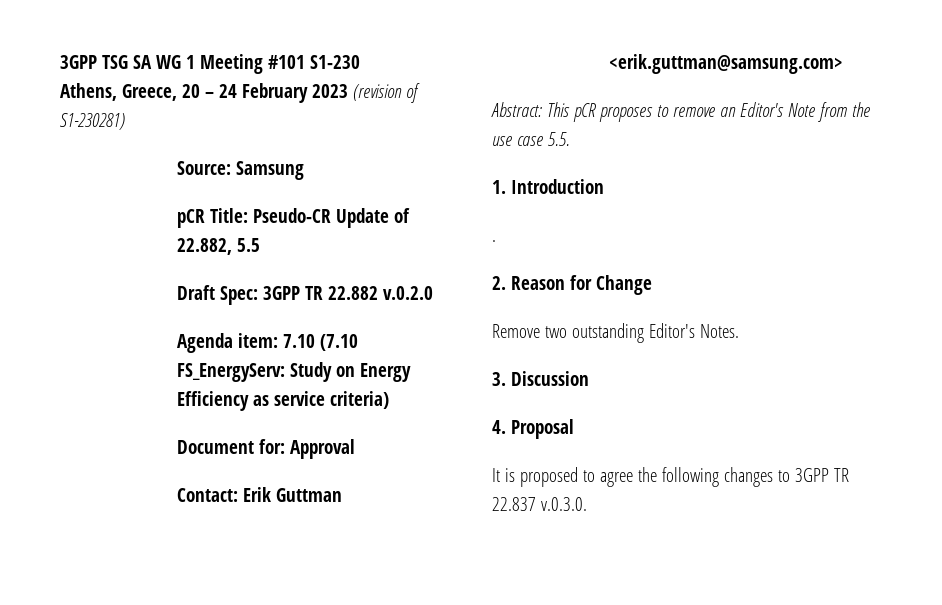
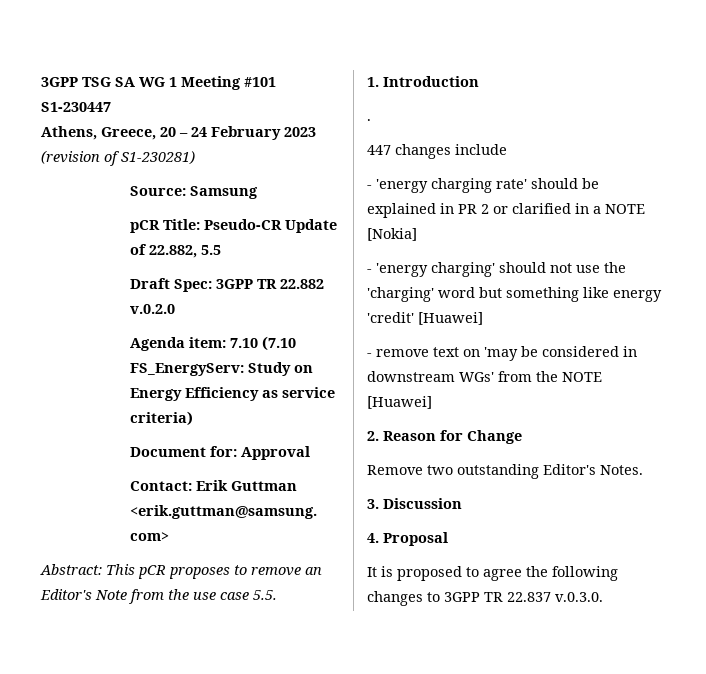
[309,55,360,69] S1-230 -> [41,102,111,112] S1-230447
(496, 241) none -> [367,144,507,159] [367,178,599,193] [367,203,645,218] [367,228,417,241] [367,262,626,277] [367,287,662,302] [367,312,483,325] [367,346,637,361] [367,371,602,382] [367,396,432,409] // 447 changes include // - 'energy charging rate' should be explained in PR 2 or clarified in a NOTE [Nokia] // - 'energy charging' should not use the 'charging' word but something like energy 'credit' [Huawei] // - remove text on 'may be considered in downstream WGs' from the NOTE [Huawei]

